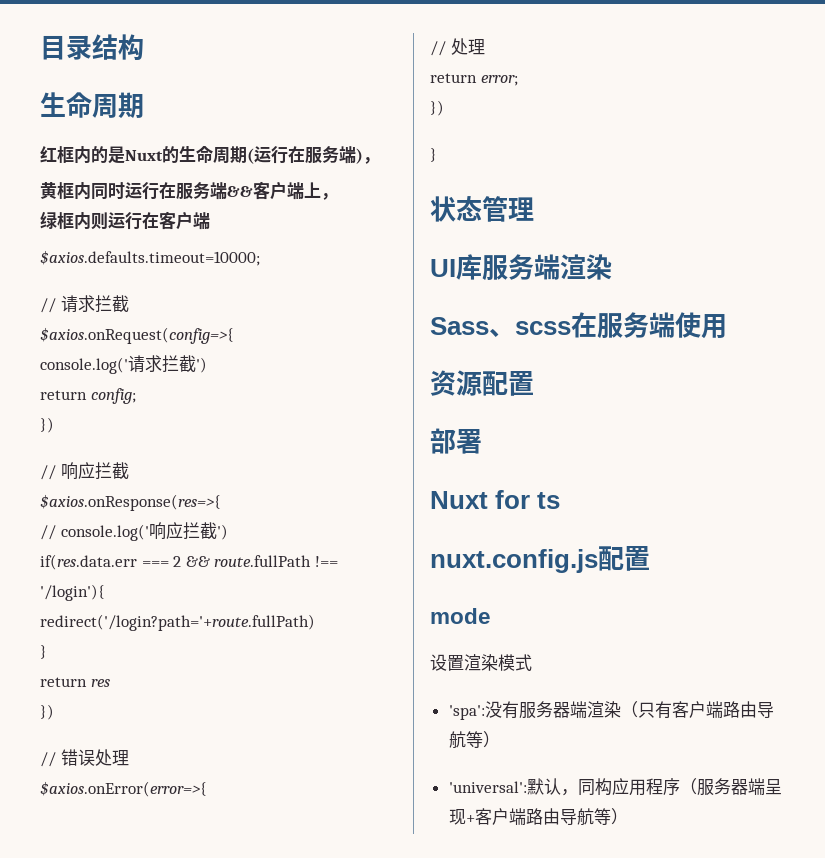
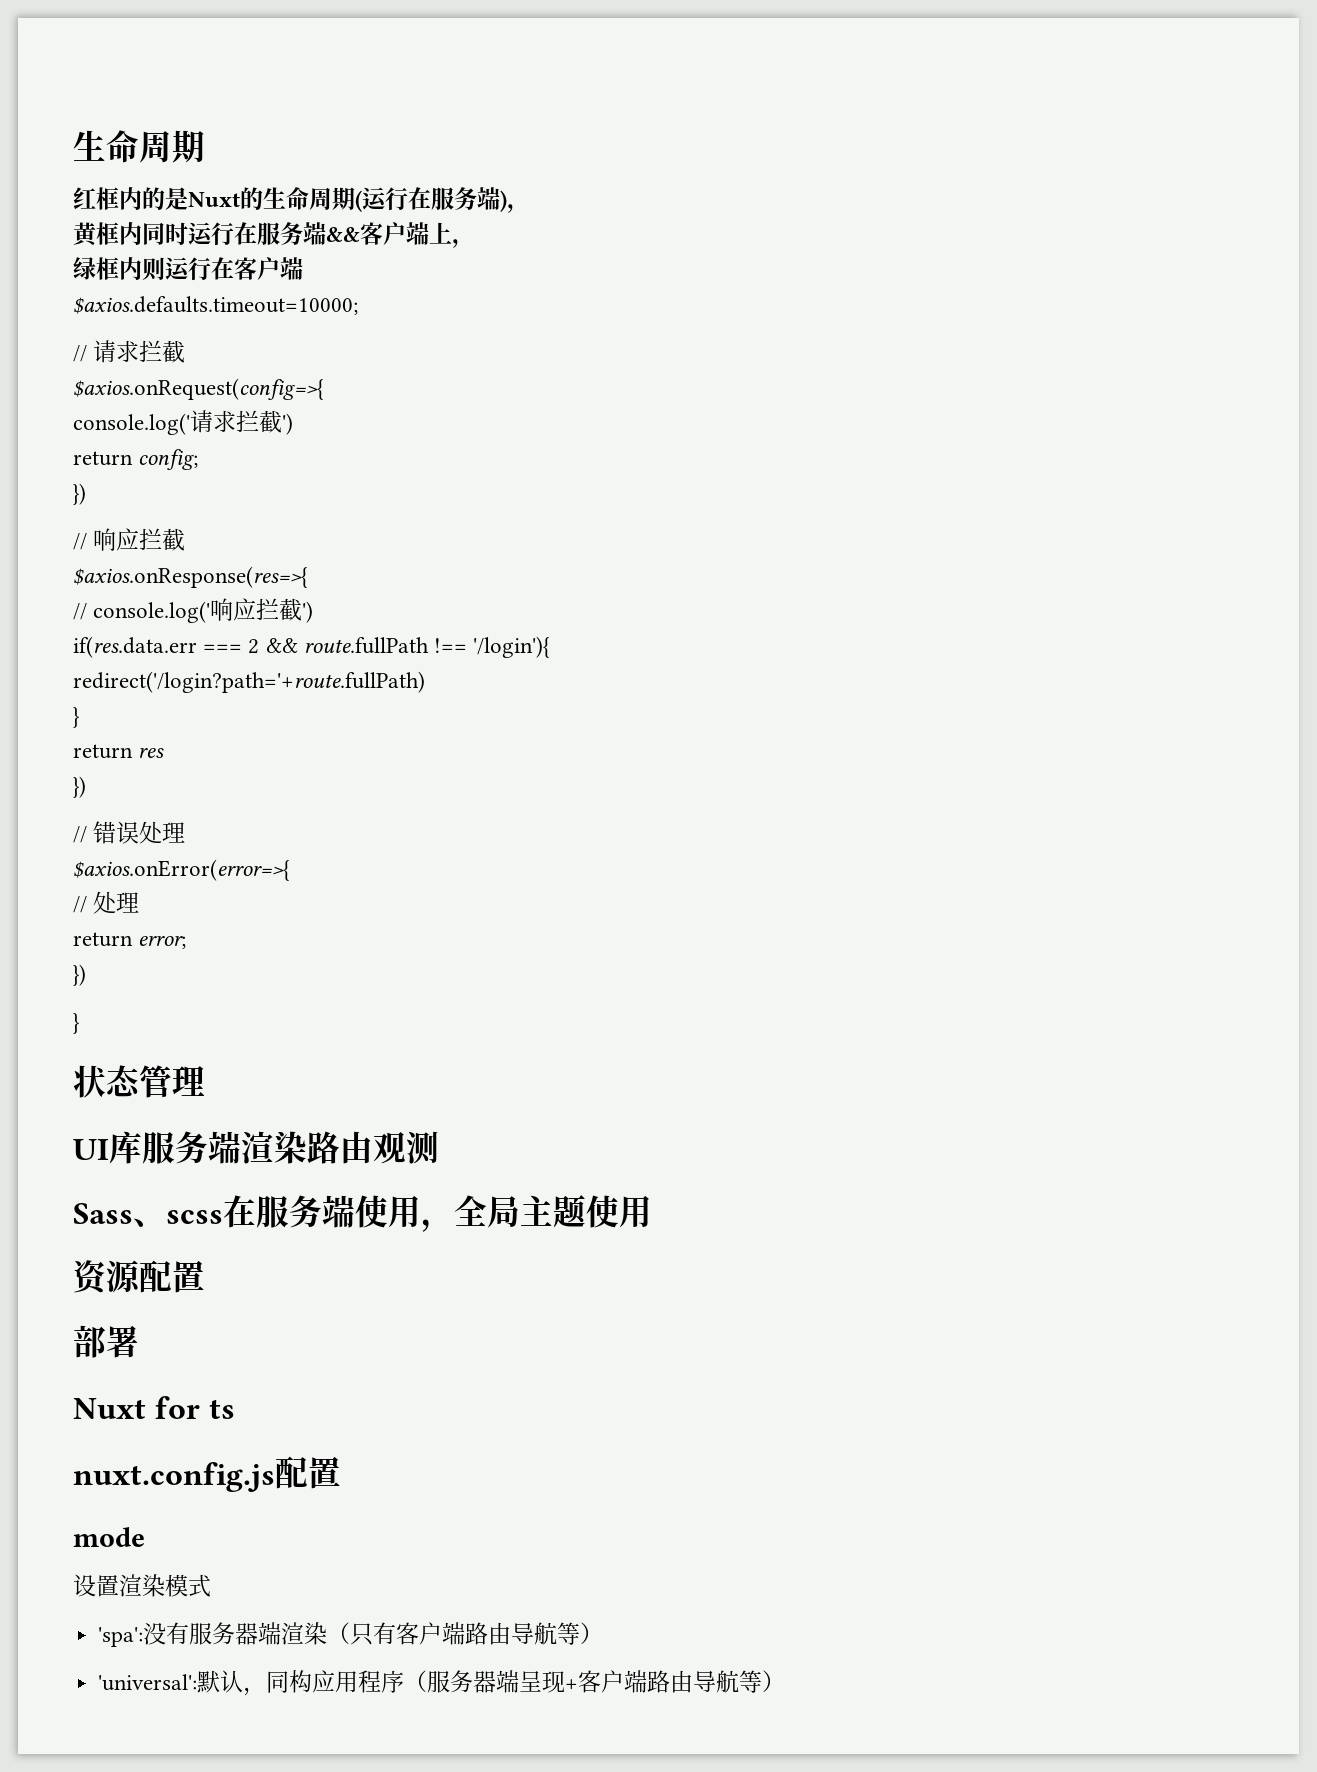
[40,34,144,60] 目录结构 // -> (73, 145) none
(612, 267) none -> [307,1131,439,1164] 路由观测
(727, 326) none -> [421,1195,652,1232] ，全局主题使用

